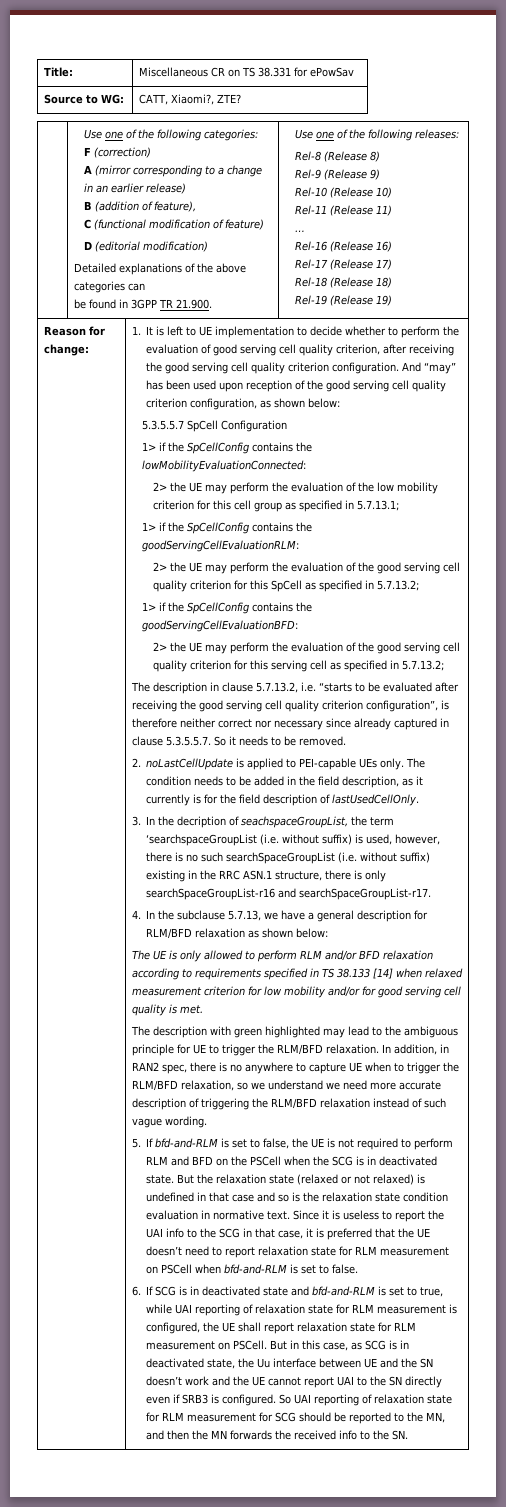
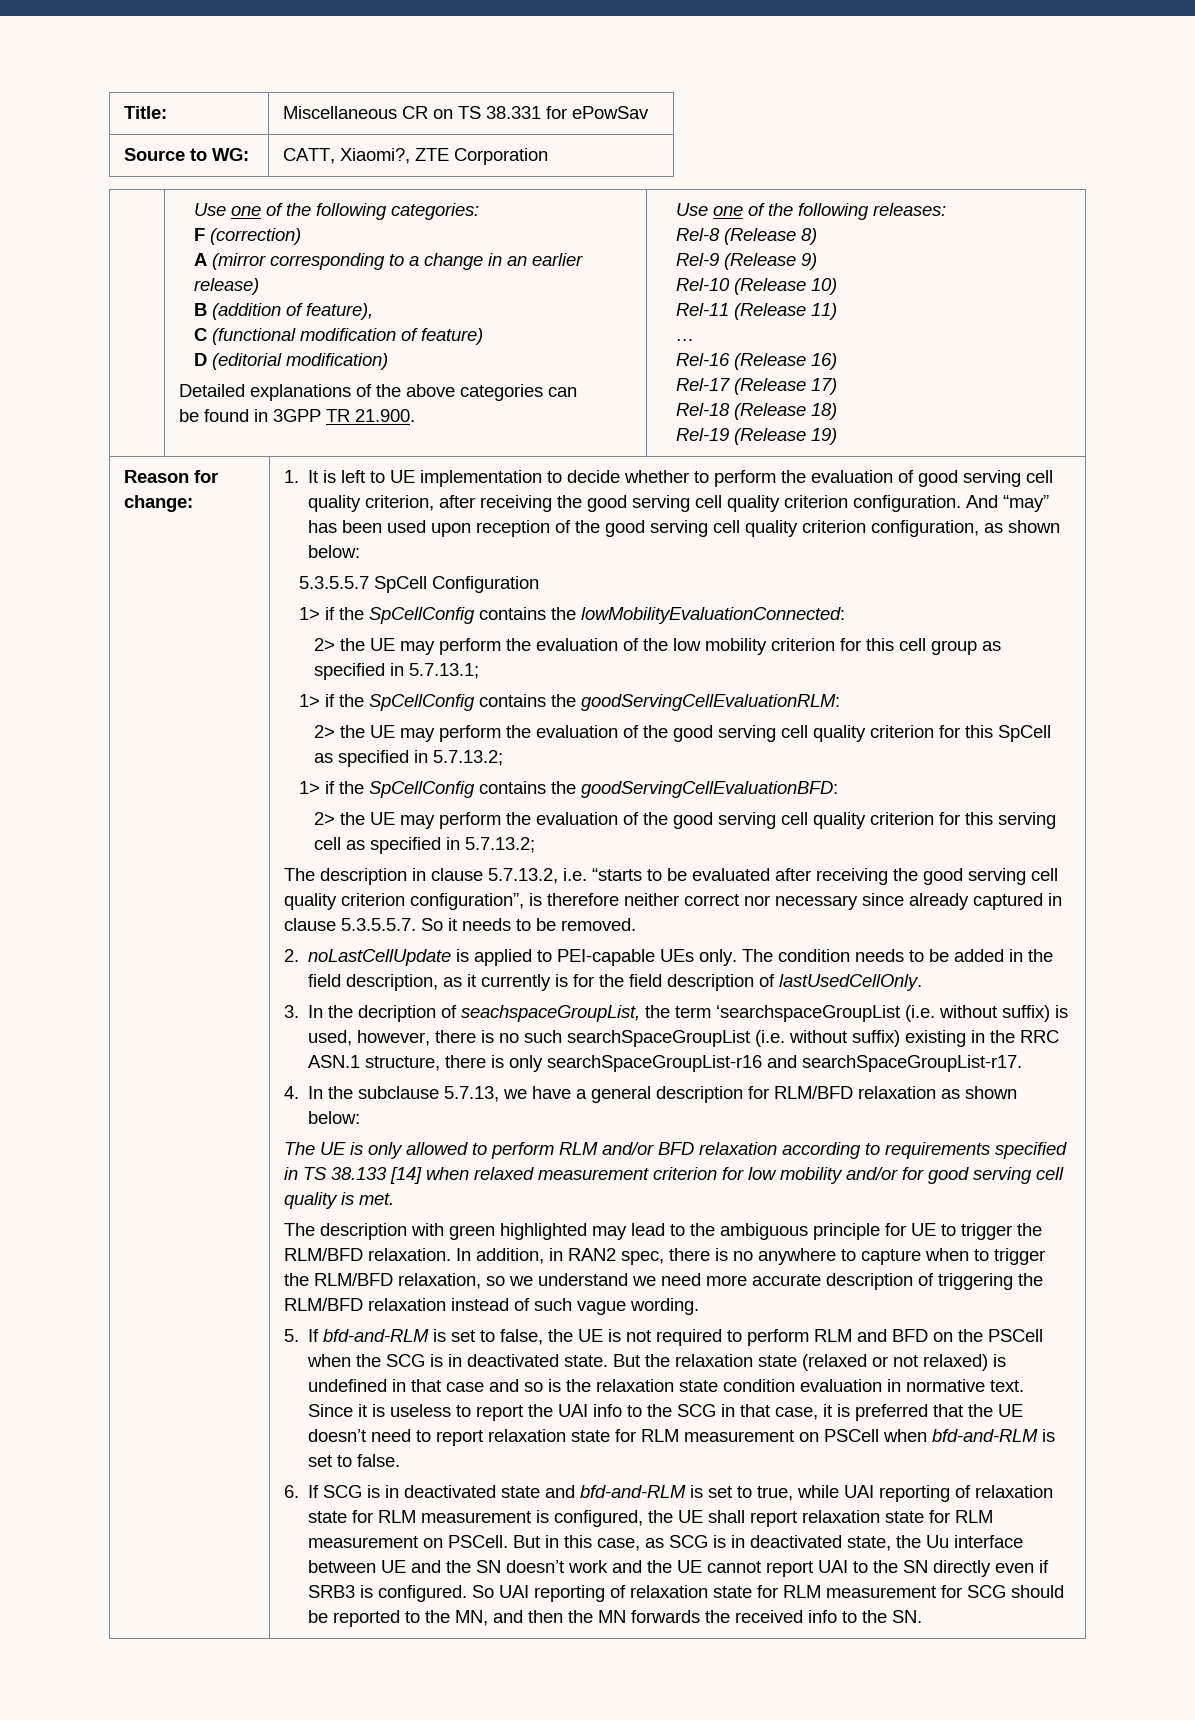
[216,94,241,103] ZTE? -> [415,148,549,165] ZTE Corporation
[348,1062,362,1072] UE -> (922, 1257) none

